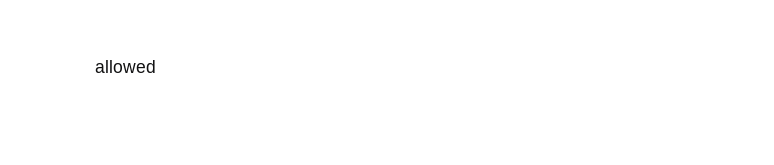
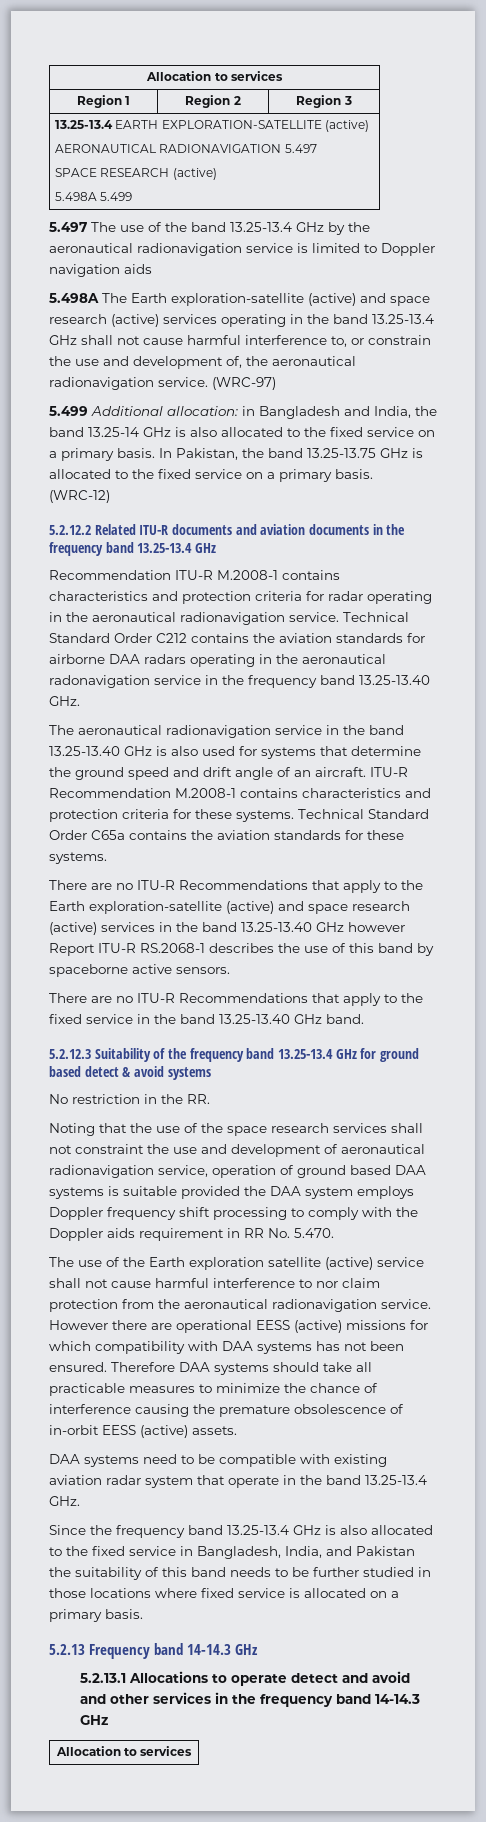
[95,60,156,73] allowed -> [146,71,283,81] [76,95,131,108] [185,95,241,108] [296,95,352,108] [55,120,369,132] [55,144,317,153] [55,168,217,180] [55,192,133,201] [49,222,370,235] [49,243,435,256] [49,264,152,277] [49,293,430,306] [49,314,434,327] [49,335,431,347] [49,356,356,369] [49,377,276,390] [49,406,437,419] [49,427,435,437] [49,448,423,461] [49,469,373,482] [49,490,110,503] [49,524,406,535] [49,542,216,556] [49,570,340,580] [49,591,432,604] [49,612,409,625] [49,633,425,643] [49,654,386,667] [49,675,430,688] [49,696,80,706] [49,725,404,738] [49,746,421,759] [49,767,408,780] [49,788,431,798] [49,809,429,822] [49,830,404,840] [49,852,107,864] [49,880,423,893] [49,901,410,914] [49,922,405,935] [49,943,434,956] [49,964,230,977] [49,993,423,1006] [49,1014,364,1024] [49,1048,419,1062] [49,1066,211,1080] [49,1094,210,1104] [49,1123,423,1136] [49,1144,425,1157] [49,1165,426,1178] [49,1186,414,1199] [49,1207,418,1220] [49,1228,334,1241] [49,1257,424,1270] [49,1278,380,1288] [49,1299,431,1312] [49,1320,428,1333] [49,1341,404,1354] [49,1362,372,1375] [49,1383,378,1396] [49,1404,404,1417] [49,1425,237,1438] [49,1454,387,1467] [49,1475,427,1488] [49,1496,80,1506] [49,1525,433,1538] [49,1546,415,1559] [49,1567,431,1580] [49,1588,399,1598] [49,1609,143,1622] [49,1643,259,1659] [79,1671,410,1686] [79,1692,420,1707] [79,1715,108,1725] [55,1746,193,1756] Allocation to services // Region 1 | Region 2 | Region 3 // 13.25-13.4 EARTH EXPLORATION-SATELLITE (active) // AERONAUTICAL RADIONAVIGATION 5.497 // SPACE RESEARCH (active) // 5.498A 5.499 // 5.497 The use of the band 13.25-13.4 GHz by the aeronautical radionavigation service is limited to Doppler navigation aids // 5.498A The Earth exploration-satellite (active) and space research (active) services operating in the band 13.25-13.4 GHz shall not cause harmful interference to, or constrain the use and development of, the aeronautical radionavigation service. (WRC-97) // 5.499 Additional allocation: in Bangladesh and India, the band 13.25-14 GHz is also allocated to the fixed service on a primary basis. In Pakistan, the band 13.25-13.75 GHz is allocated to the fixed service on a primary basis. (WRC-12) // 5.2.12.2 Related ITU-R documents and aviation documents in the frequency band 13.25-13.4 GHz // Recommendation ITU-R M.2008-1 contains characteristics and protection criteria for radar operating in the aeronautical radionavigation service. Technical Standard Order C212 contains the aviation standards for airborne DAA radars operating in the aeronautical radonavigation service in the frequency band 13.25-13.40 GHz. // The aeronautical radionavigation service in the band 13.25-13.40 GHz is also used for systems that determine the ground speed and drift angle of an aircraft. ITU-R Recommendation M.2008-1 contains characteristics and protection criteria for these systems. Technical Standard Order C65a contains the aviation standards for these systems. // There are no ITU-R Recommendations that apply to the Earth exploration-satellite (active) and space research (active) services in the band 13.25-13.40 GHz however Report ITU-R RS.2068-1 describes the use of this band by spaceborne active sensors. // There are no ITU-R Recommendations that apply to the fixed service in the band 13.25-13.40 GHz band. // 5.2.12.3 Suitability of the frequency band 13.25-13.4 GHz for ground based detect & avoid systems // No restriction in the RR. // Noting that the use of the space research services shall not constraint the use and development of aeronautical radionavigation service, operation of ground based DAA systems is suitable provided the DAA system employs Doppler frequency shift processing to comply with the Doppler aids requirement in RR No. 5.470. // The use of the Earth exploration satellite (active) service shall not cause harmful interference to nor claim protection from the aeronautical radionavigation service. However there are operational EESS (active) missions for which compatibility with DAA systems has not been ensured. Therefore DAA systems should take all practicable measures to minimize the chance of interference causing the premature obsolescence of in-orbit EESS (active) assets. // DAA systems need to be compatible with existing aviation radar system that operate in the band 13.25-13.4 GHz. // Since the frequency band 13.25-13.4 GHz is also allocated to the fixed service in Bangladesh, India, and Pakistan the suitability of this band needs to be further studied in those locations where fixed service is allocated on a primary basis. // 5.2.13 Frequency band 14-14.3 GHz // 5.2.13.1 Allocations to operate detect and avoid and other services in the frequency band 14-14.3 GHz // Allocation to services

